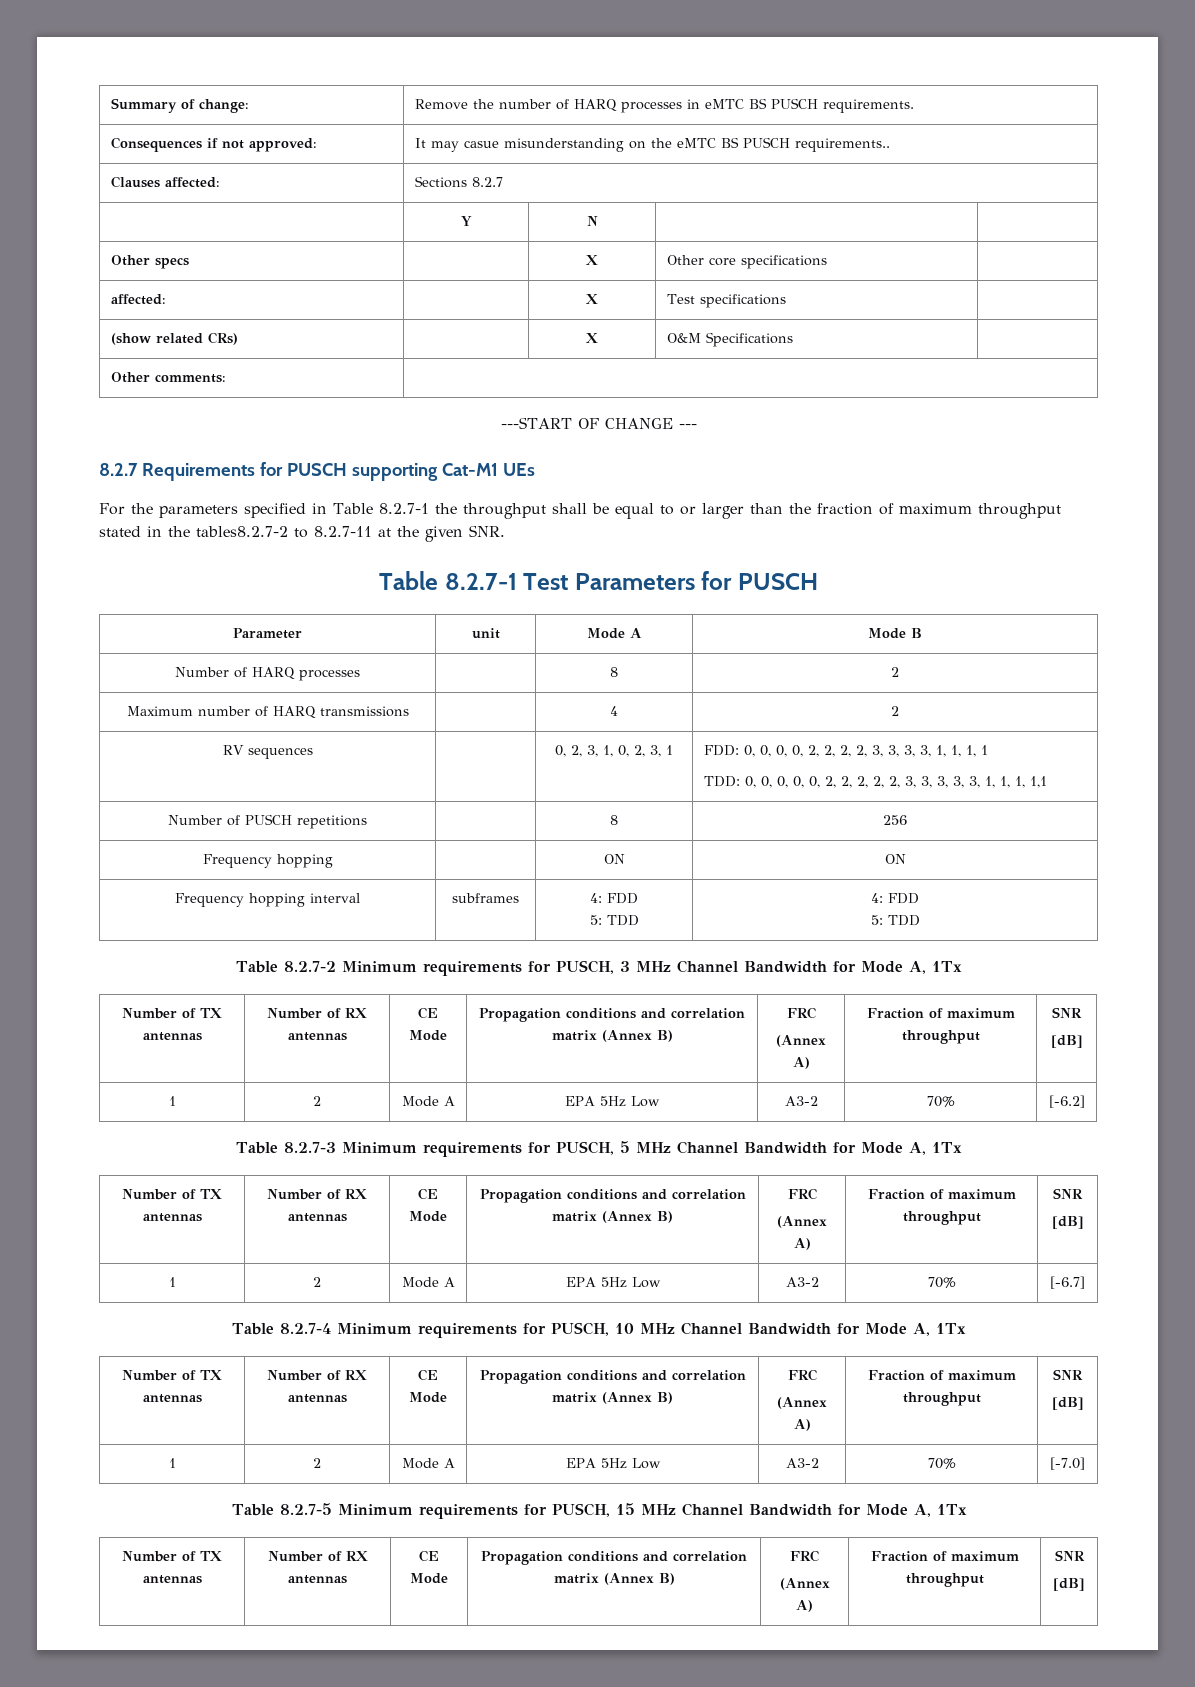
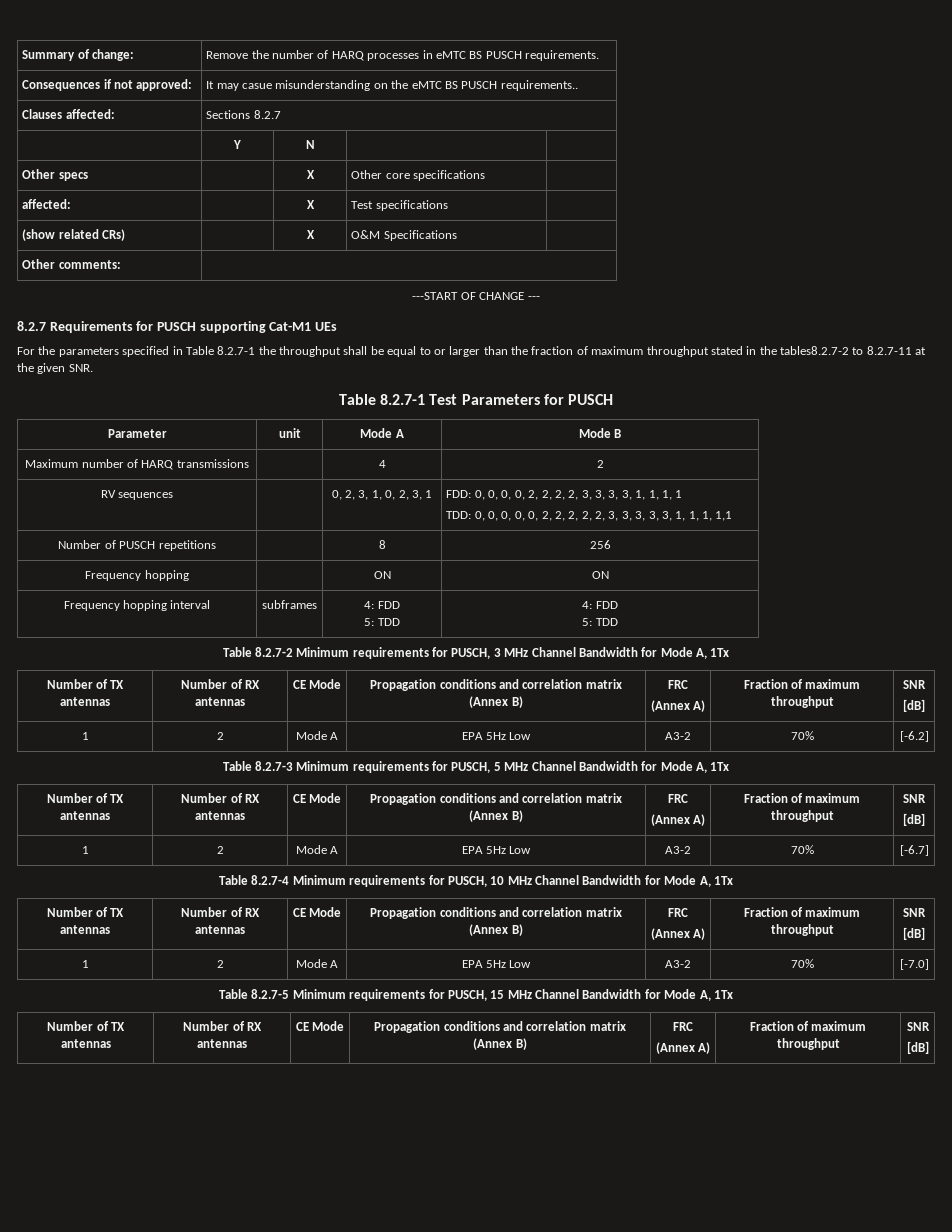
[175,667,360,681] [610,667,618,677] [891,667,899,677] // Number of HARQ processes | | 8 | 2 -> (622, 433) none

